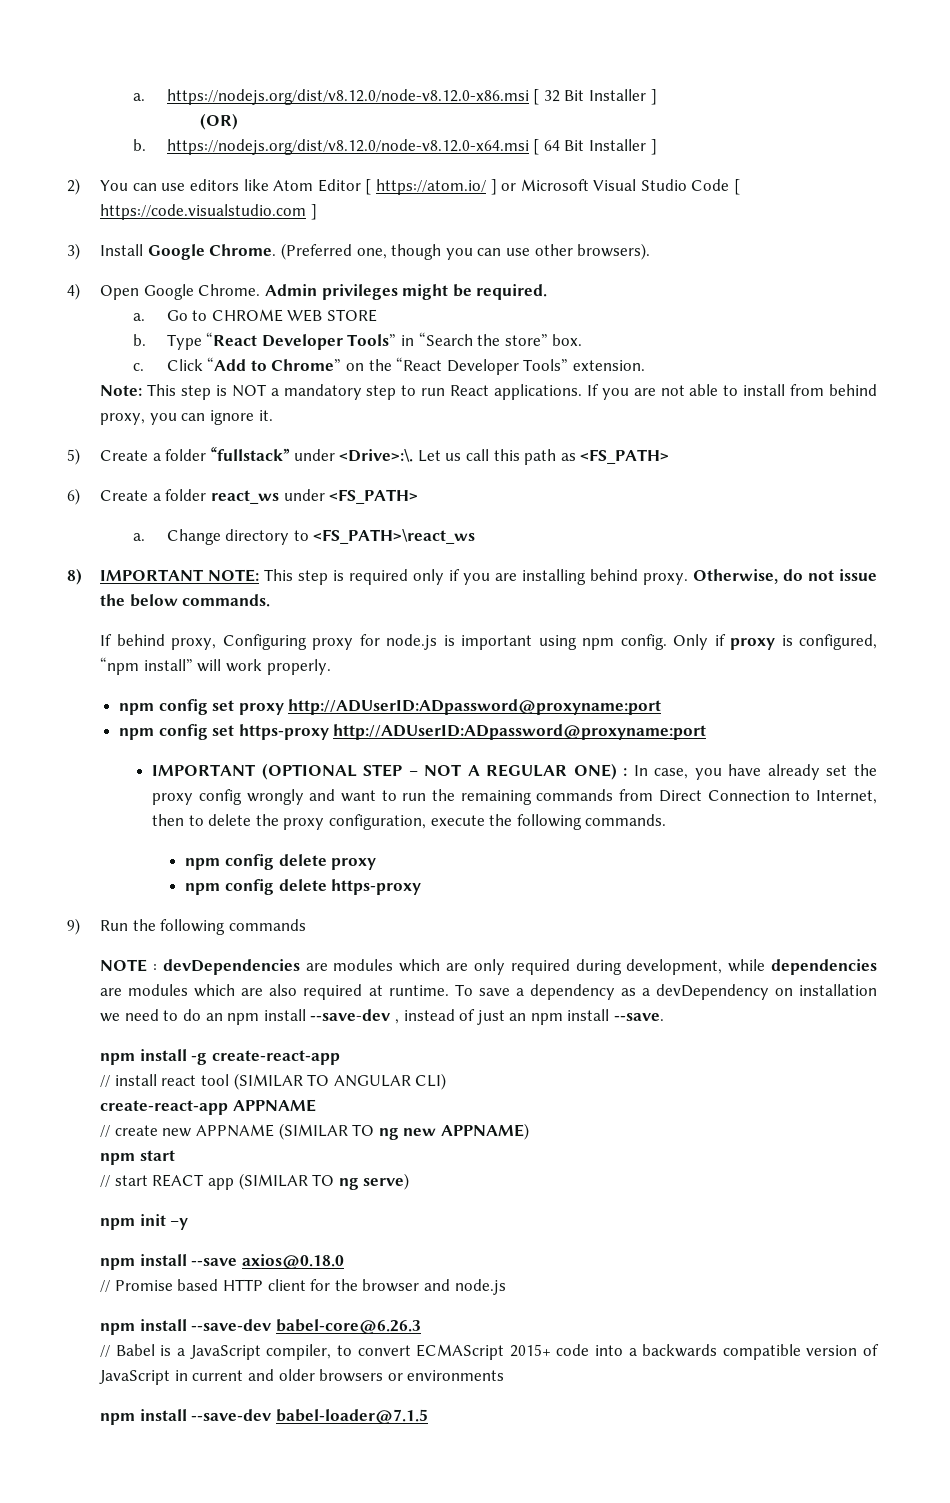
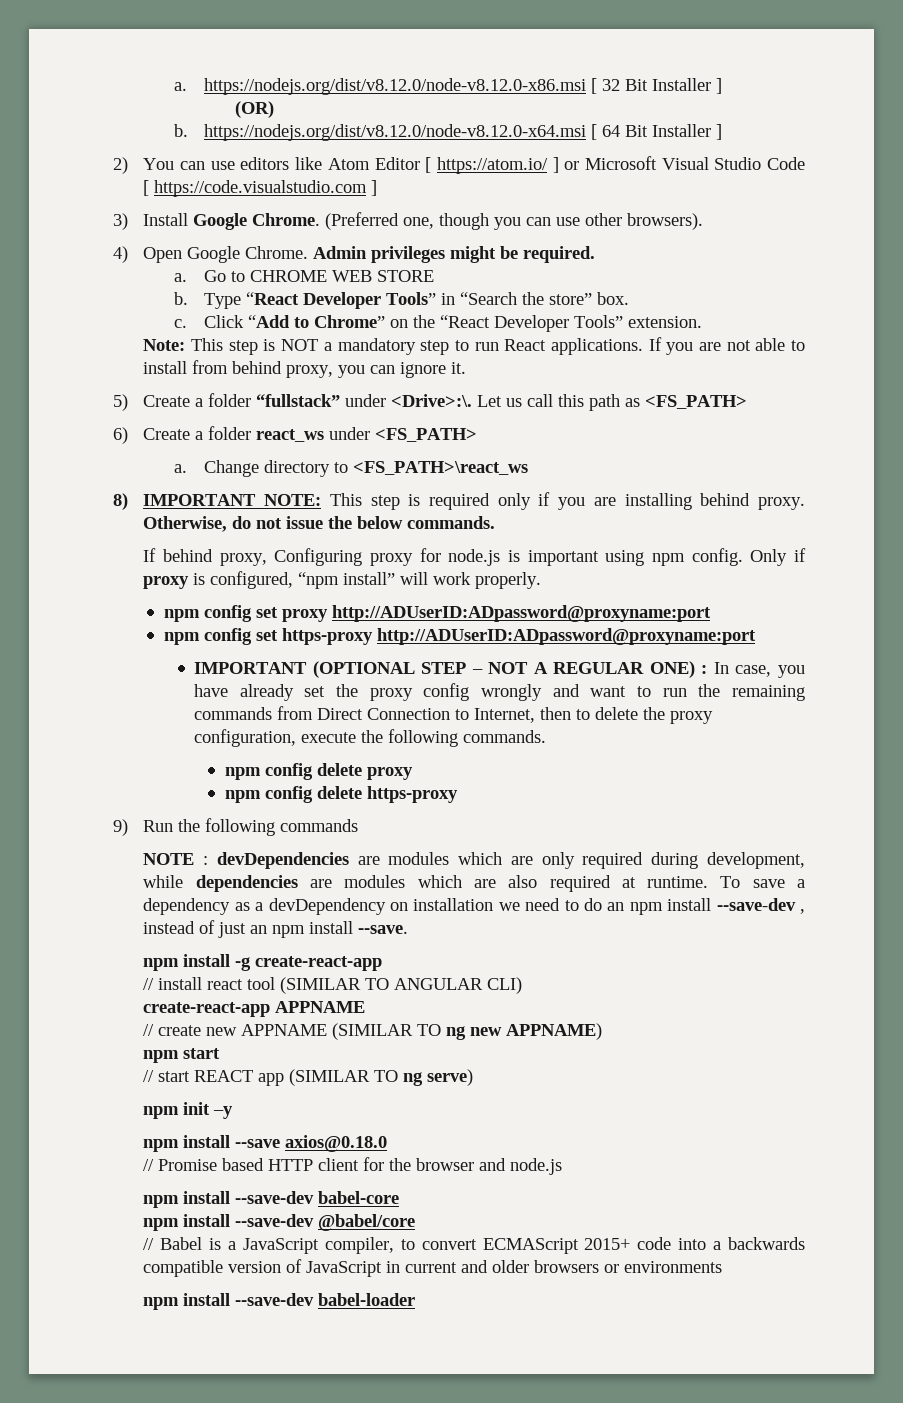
[275,1319,421,1334] babel-core@6.26.3 -> [318,1191,400,1204] [143,1214,416,1231] babel-core // npm install --save-dev @babel/core
[275,1409,428,1424] babel-loader@7.1.5 -> [318,1293,416,1306] babel-loader

